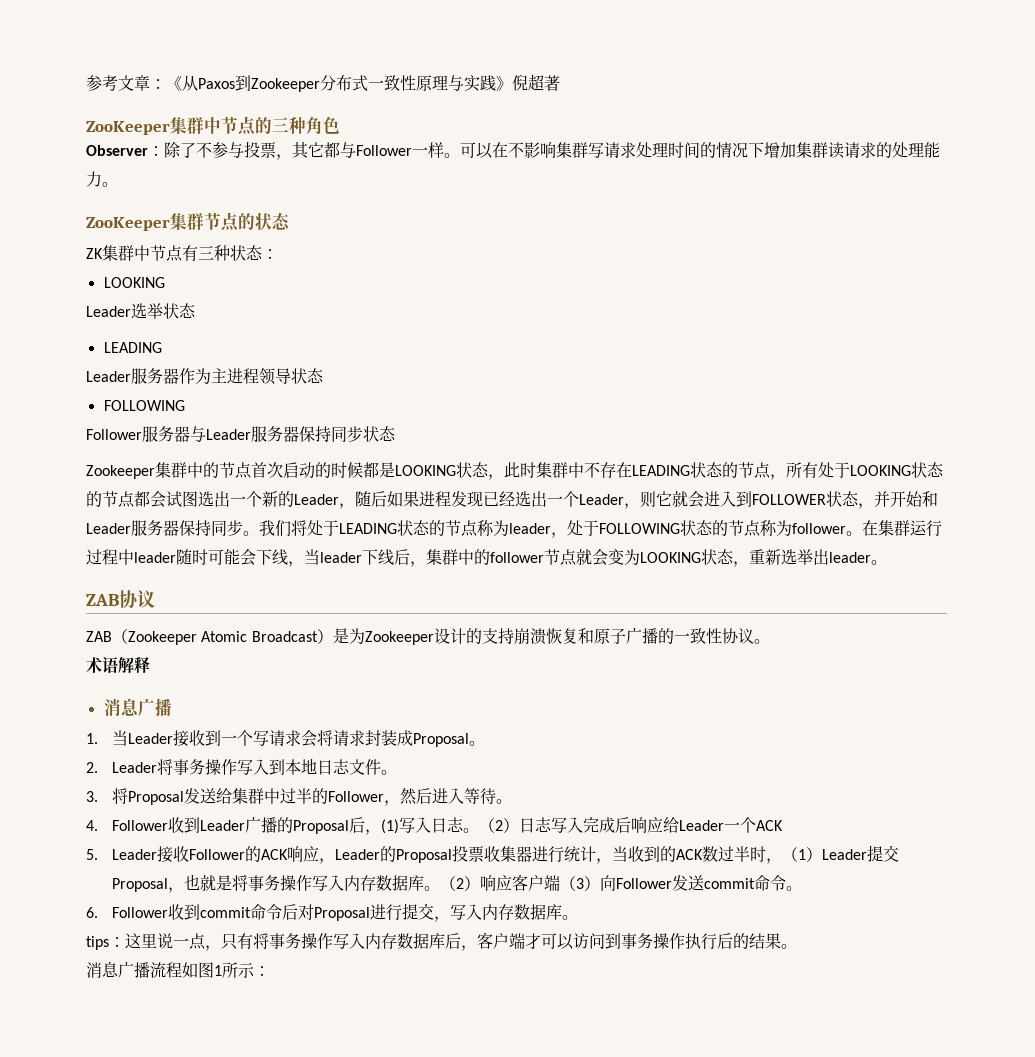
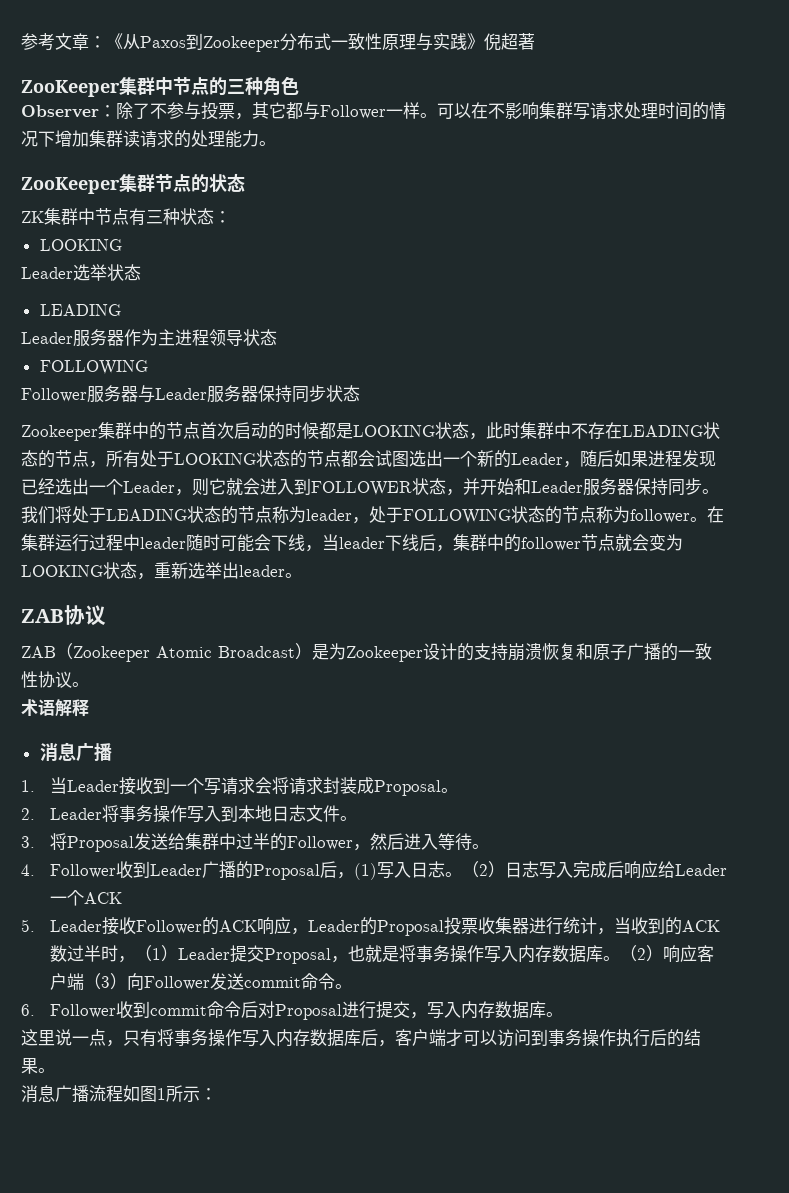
[86,936,125,950] tips： -> (564, 1014) none

